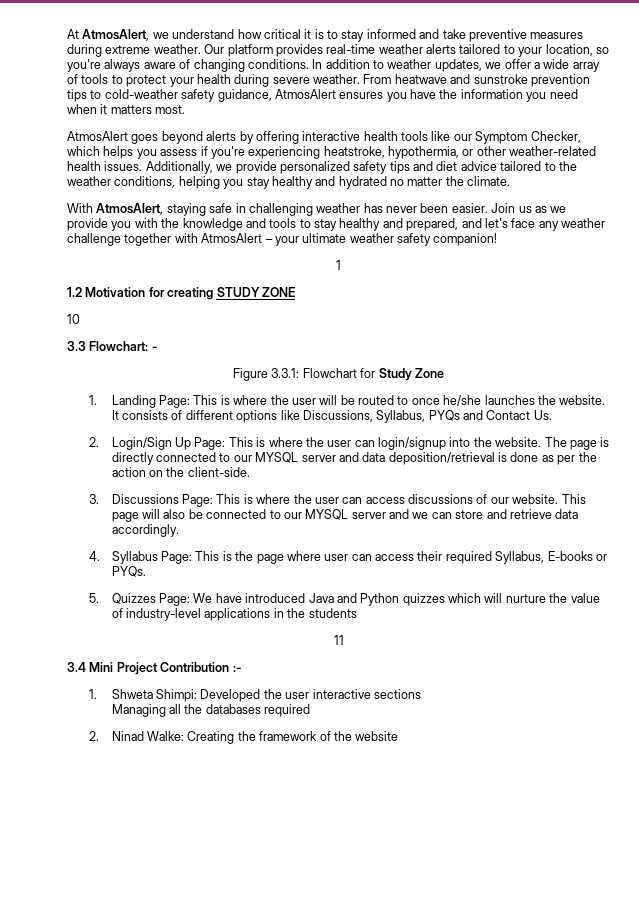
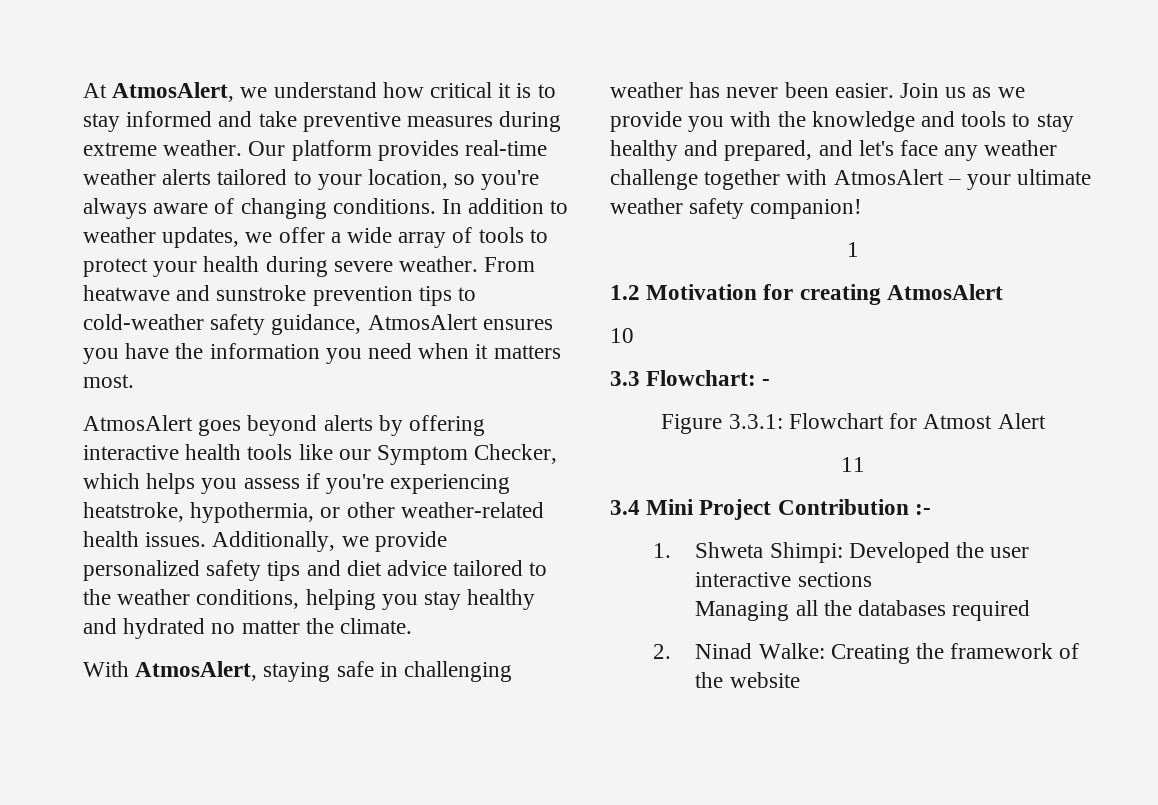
[216,287,296,297] STUDY ZONE -> [886,284,1003,300] AtmosAlert
[378,368,444,381] [89,395,606,408] [111,410,552,423] [89,437,610,450] [111,452,597,465] [111,467,250,477] [89,494,586,507] [111,509,579,522] [111,524,179,537] [89,551,607,564] [111,566,146,577] [89,593,600,606] [111,608,357,621] Study Zone // 1. Landing Page: This is where the user will be routed to once he/she launches the website. It consists of different options like Discussions, Syllabus, PYQs and Contact Us. // 2. Login/Sign Up Page: This is where the user can login/signup into the website. The page is directly connected to our MYSQL server and data deposition/retrieval is done as per the action on the client-side. // 3. Discussions Page: This is where the user can access discussions of our website. This page will also be connected to our MYSQL server and we can store and retrieve data accordingly. // 4. Syllabus Page: This is the page where user can access their required Syllabus, E-books or PYQs. // 5. Quizzes Page: We have introduced Java and Python quizzes which will nurture the value of industry-level applications in the students -> [923,413,1046,429] Atmost Alert

